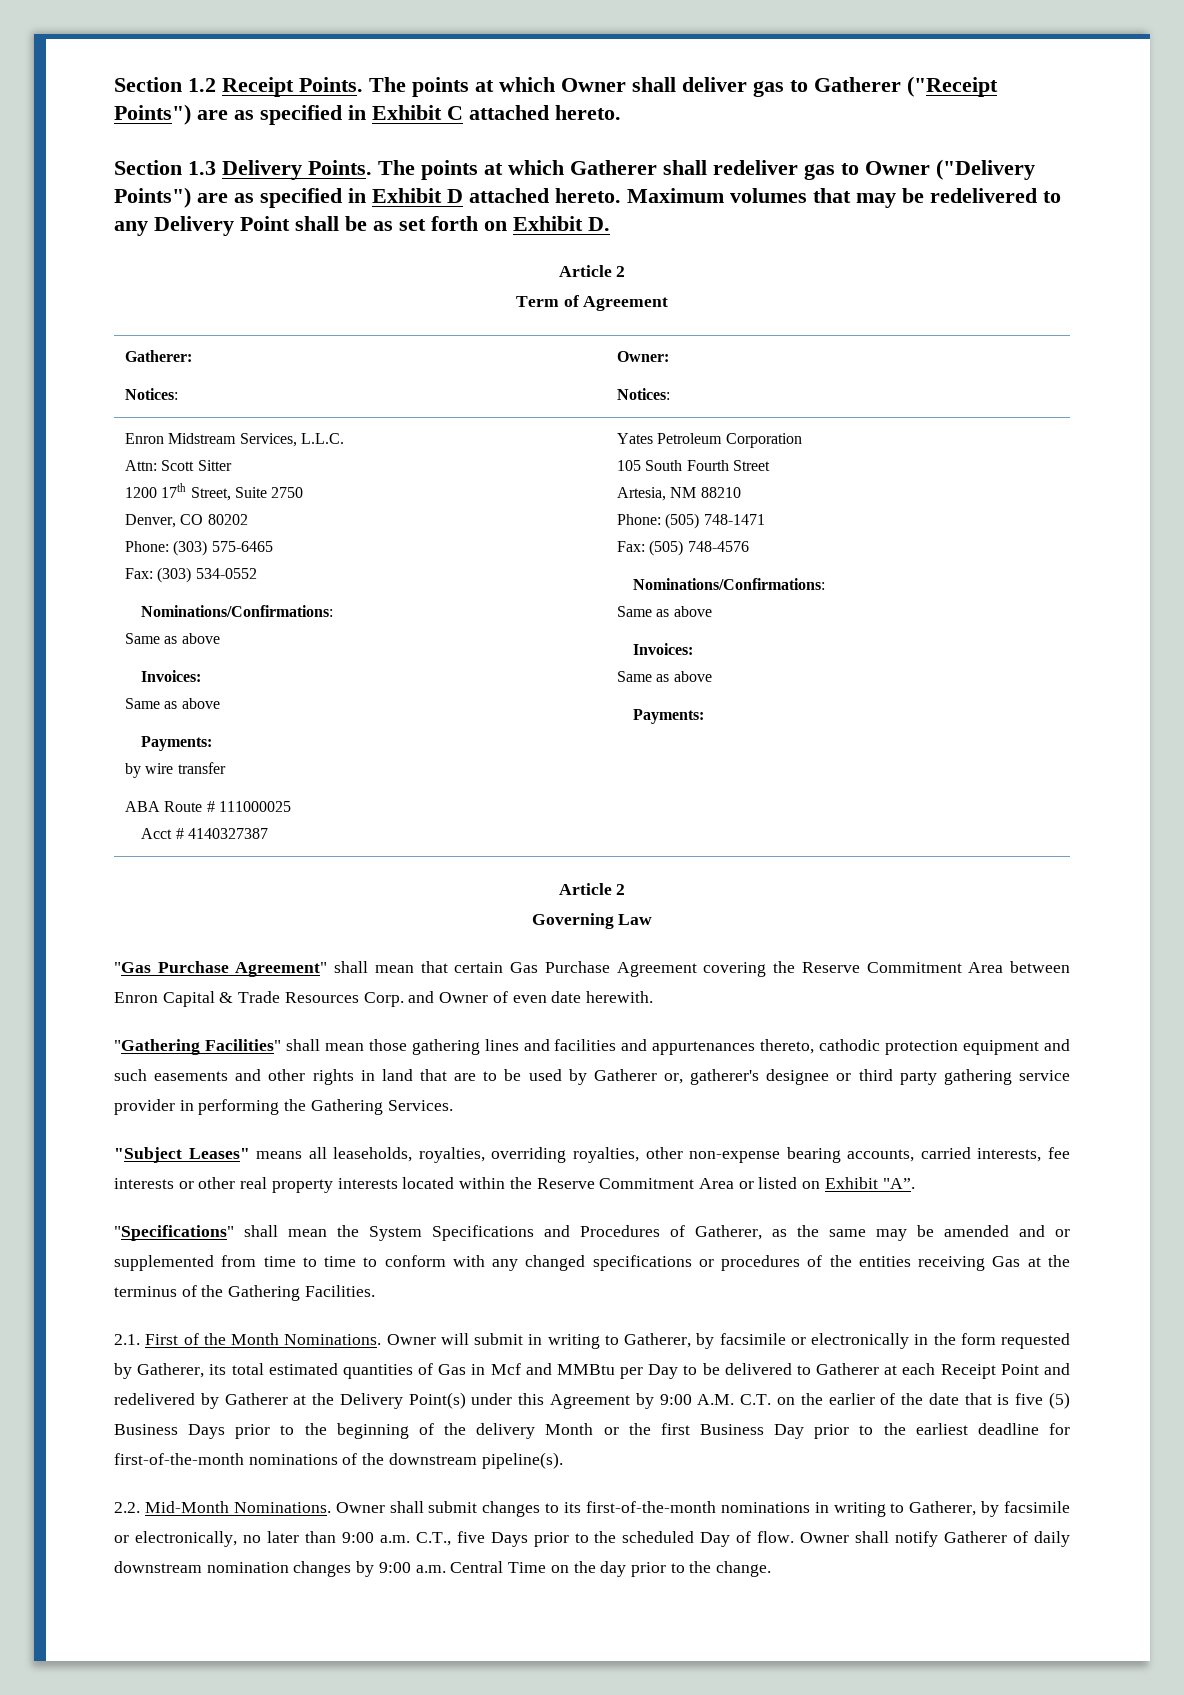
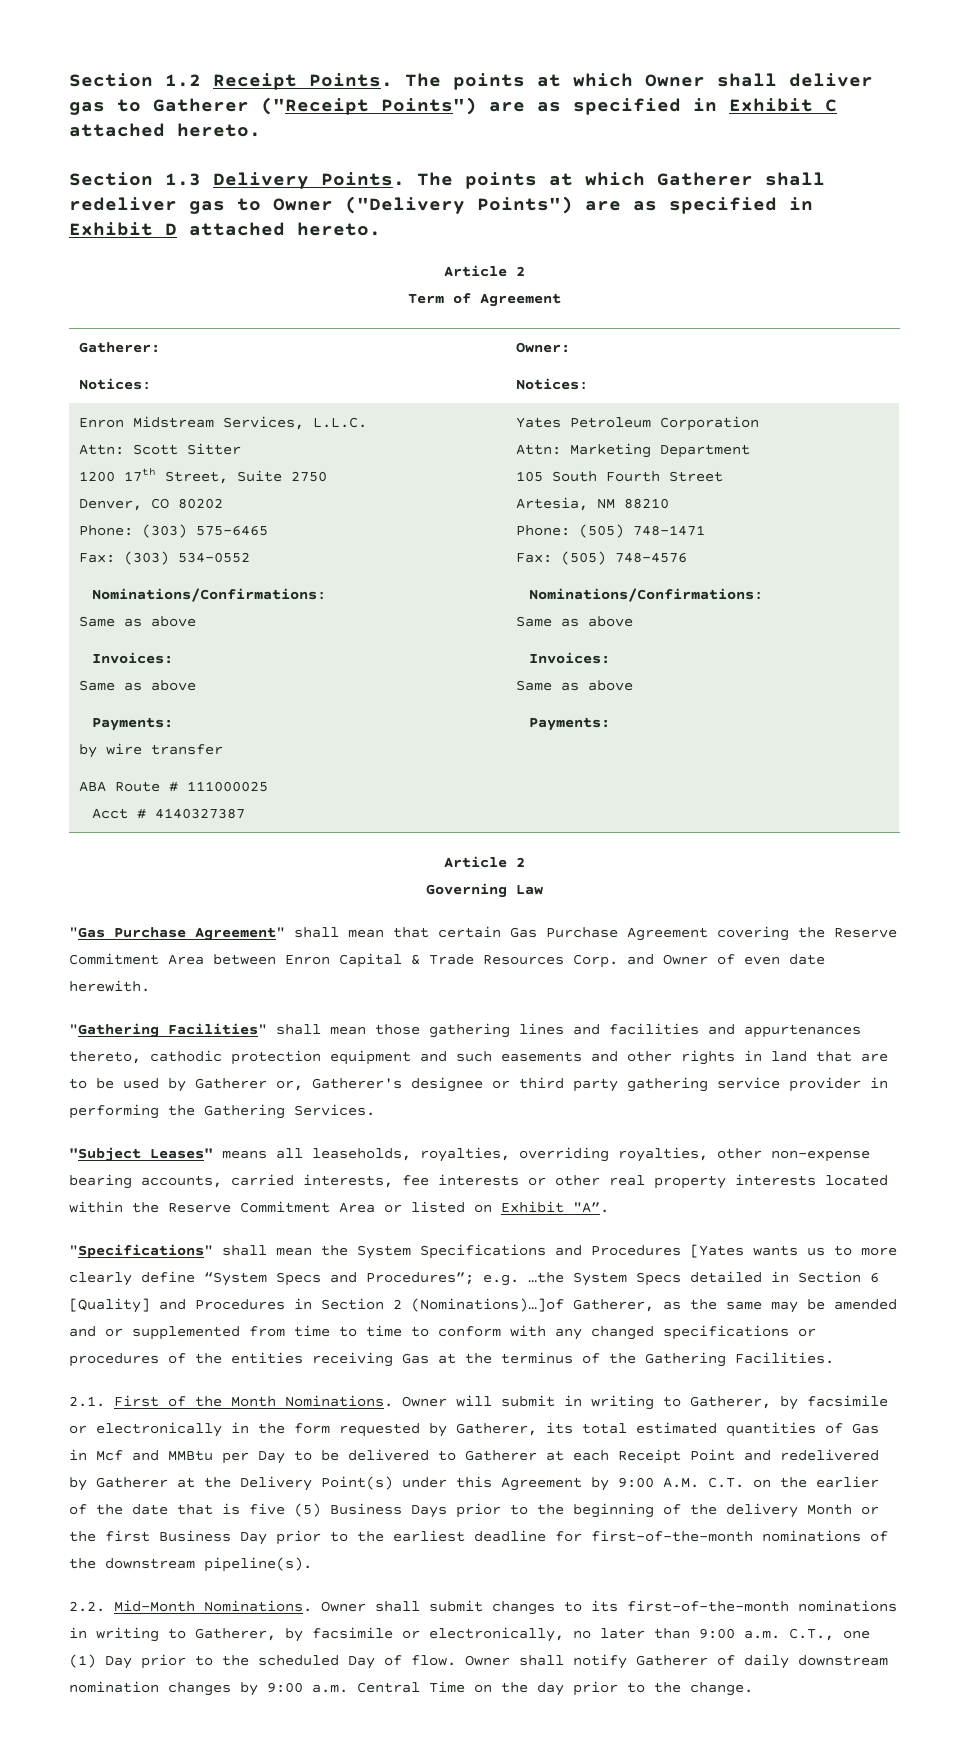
[627,188,1061,208] [114,216,610,236] Maximum volumes that may be redelivered to any Delivery Point shall be as set forth on Exhibit D. -> (381, 229) none
(802, 440) none -> [516,443,751,458] // Attn: Marketing Department
[690,1069,760,1085] gatherer's -> [312,1078,402,1089] Gatherer's
[670,1225,685,1237] of -> [690,1244,897,1258] [69,1271,879,1286] [69,1298,564,1313] [Yates wants us to more clearly define “System Specs and Procedures”; e.g. …the System Specs detailed in Section 6 [Quality] and Procedures in Section 2 (Nominations)…]of
[456,1531,528,1547] five Days -> [843,1630,870,1639] [69,1654,132,1669] one (1) Day

